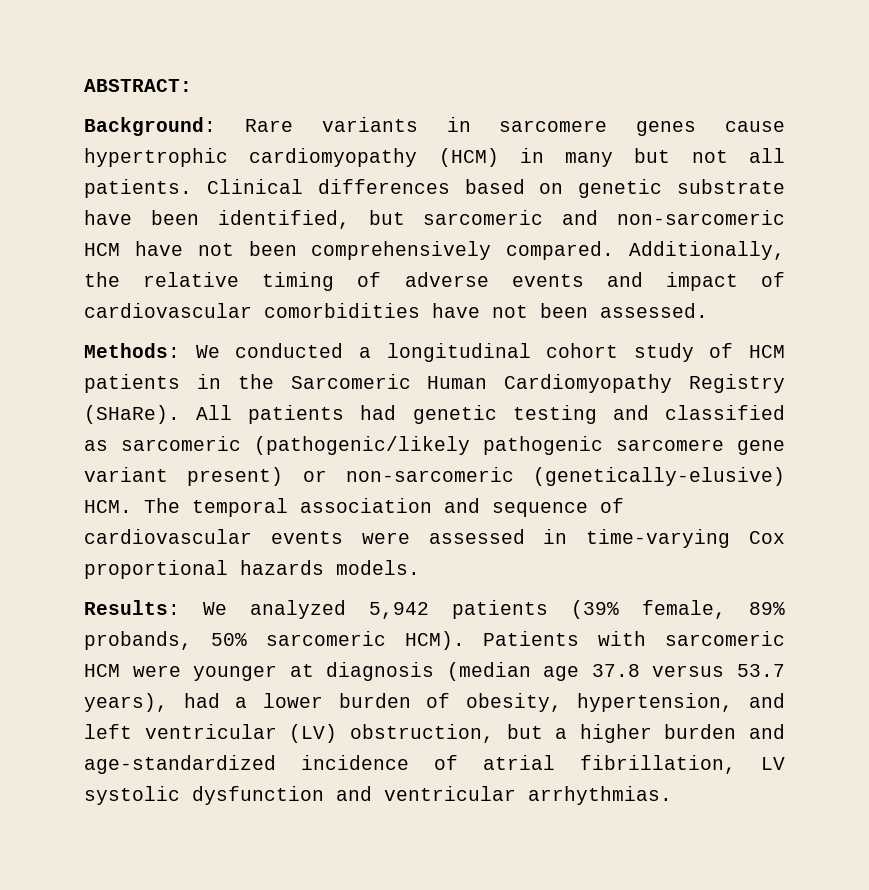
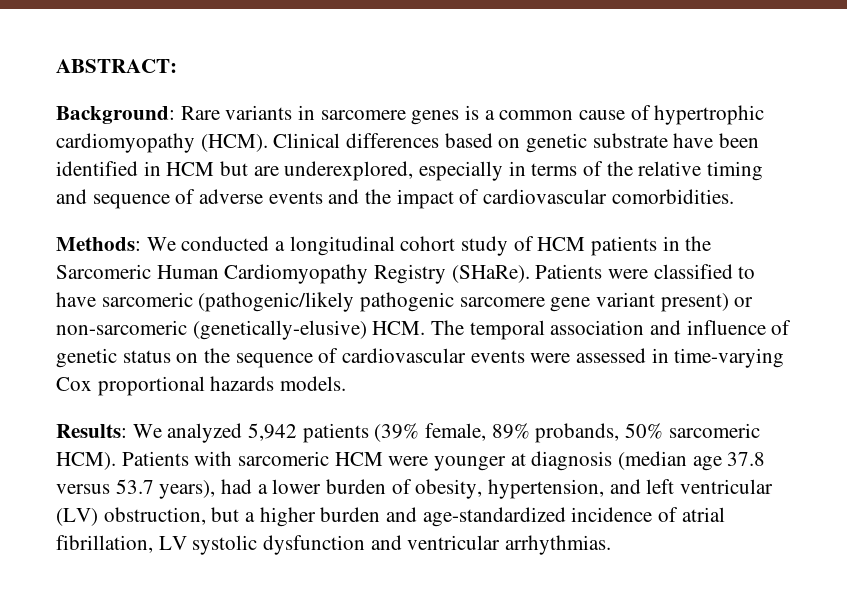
[725,121,785,132] [84,148,786,167] [84,179,192,198] cause hypertrophic cardiomyopathy (HCM) in many but not all patients. -> [465,105,765,125] [56,133,268,153] is a common cause of hypertrophic cardiomyopathy (HCM).
[217,210,785,229] [84,241,786,260] identified, but sarcomeric and non-sarcomeric HCM have not been comprehensively compared. Additionally, -> [56,161,604,181] identified in HCM but are underexplored, especially in terms of
(335, 281) none -> [56,189,170,209] and sequence
(643, 279) none -> [365,189,392,204] the
[264,303,708,318] comorbidities have not been assessed. -> [611,189,734,204] comorbidities.
[196,405,785,424] [84,440,108,451] All patients had genetic testing and classified as -> [535,264,756,279] [56,292,96,307] Patients were classified to have
(480, 505) none -> [686,320,792,335] [56,348,231,368] influence of genetic status on the

